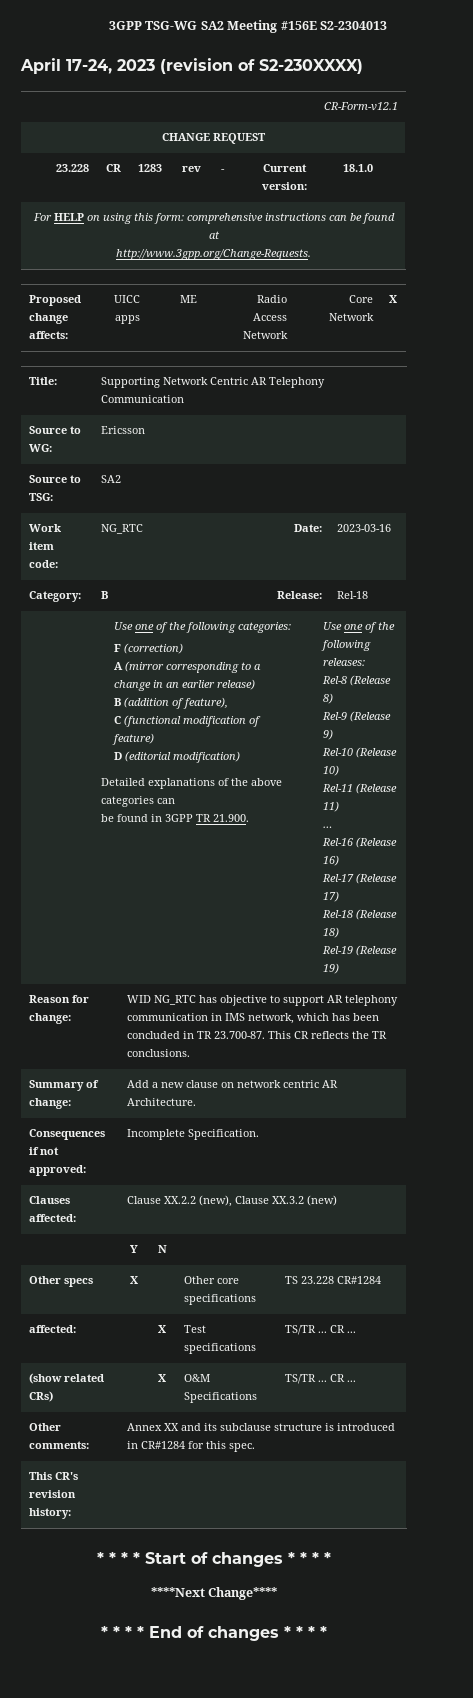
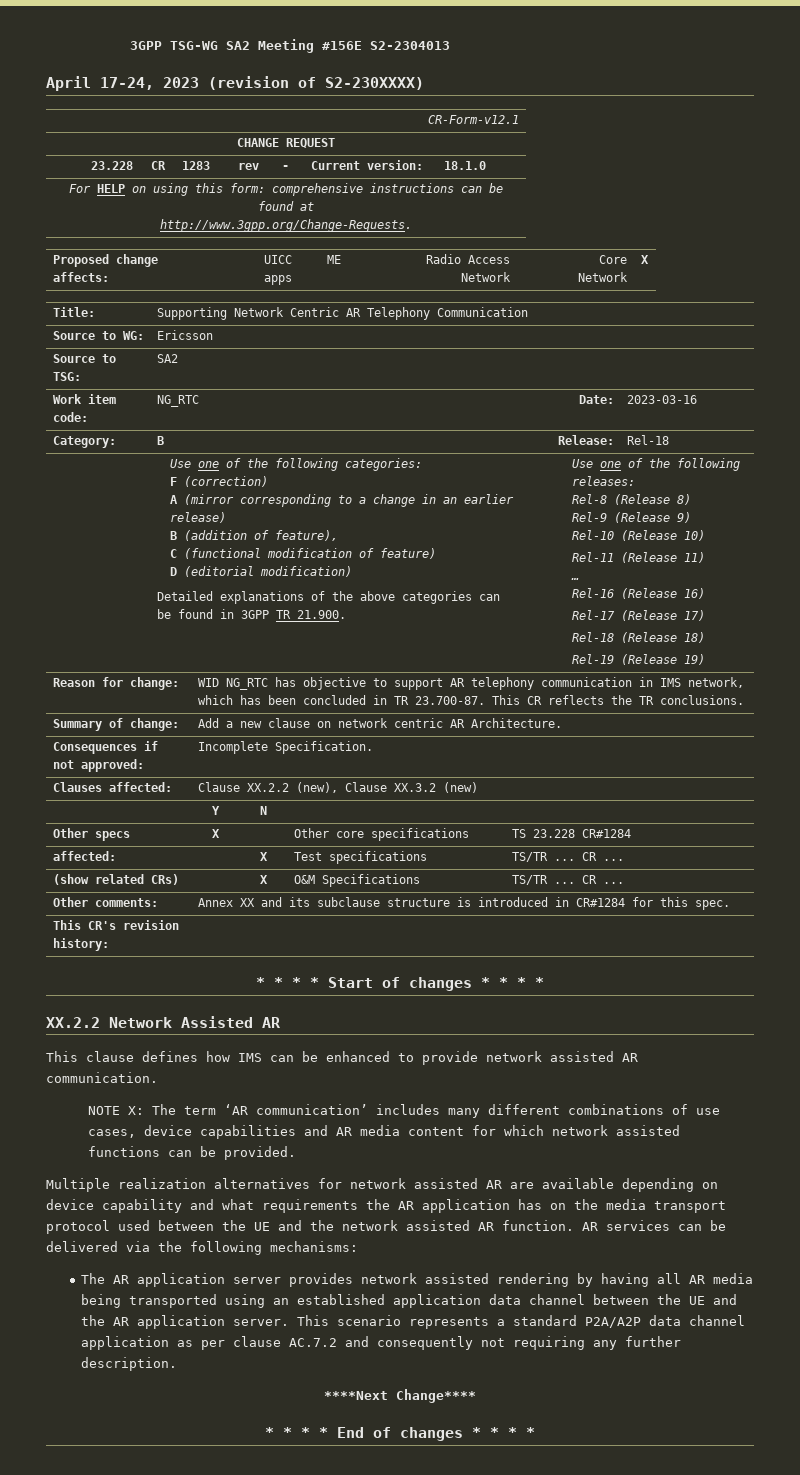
(331, 1558) none -> [46,1016,281,1028] [46,1051,638,1065] [46,1072,158,1083] [87,1104,720,1118] [87,1125,680,1139] [87,1146,296,1160] [46,1178,718,1192] [46,1199,726,1213] [46,1220,726,1234] [46,1241,358,1255] [81,1273,754,1287] [81,1294,738,1308] [81,1315,746,1329] [81,1336,682,1350] [81,1357,178,1371] // XX.2.2 Network Assisted AR // This clause defines how IMS can be enhanced to provide network assisted AR communication. // NOTE X: The term ‘AR communication’ includes many different combinations of use cases, device capabilities and AR media content for which network assisted functions can be provided. // Multiple realization alternatives for network assisted AR are available depending on device capability and what requirements the AR application has on the media transport protocol used between the UE and the network assisted AR function. AR services can be delivered via the following mechanisms: // The AR application server provides network assisted rendering by having all AR media being transported using an established application data channel between the UE and the AR application server. This scenario represents a standard P2A/A2P data channel application as per clause AC.7.2 and consequently not requiring any further description.

